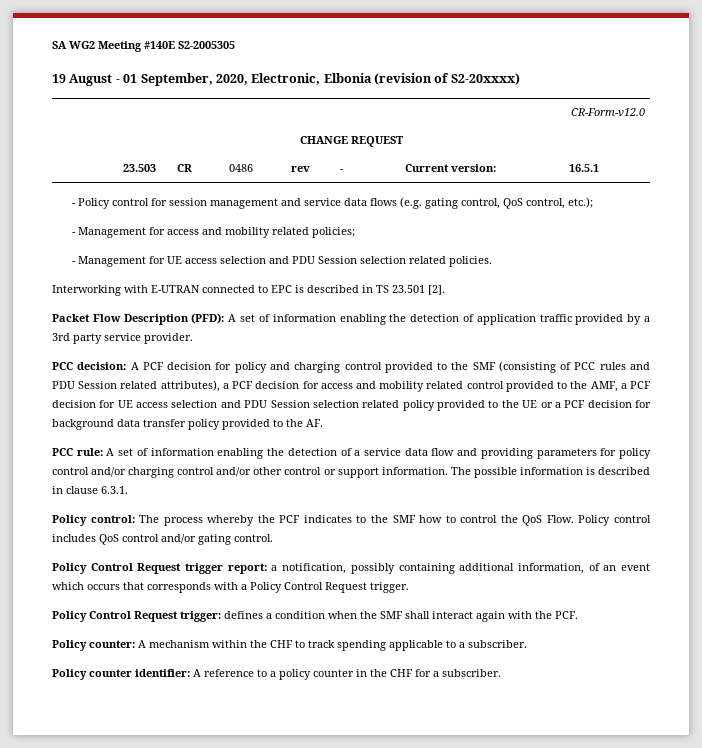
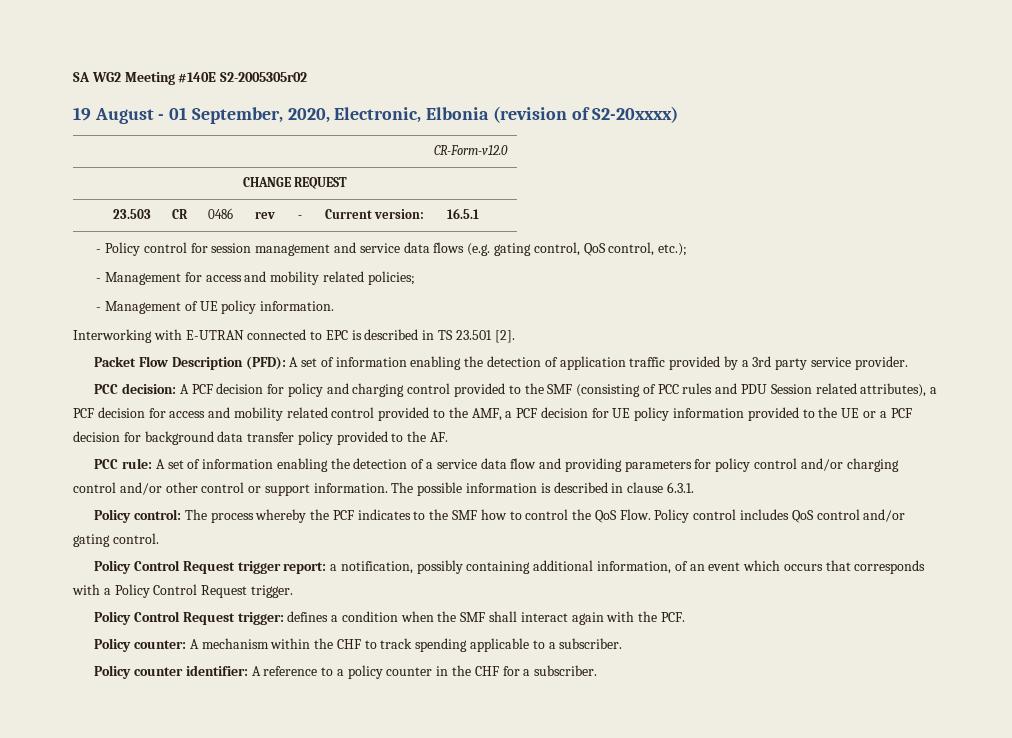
[178,41,235,49] S2-2005305 -> [220,72,308,82] S2-2005305r02
[149,256,493,267] for UE access selection and PDU Session selection related policies. -> [184,300,335,314] of UE policy information.
[136,400,435,411] access selection and PDU Session selection related policy -> [634,407,745,421] policy information

